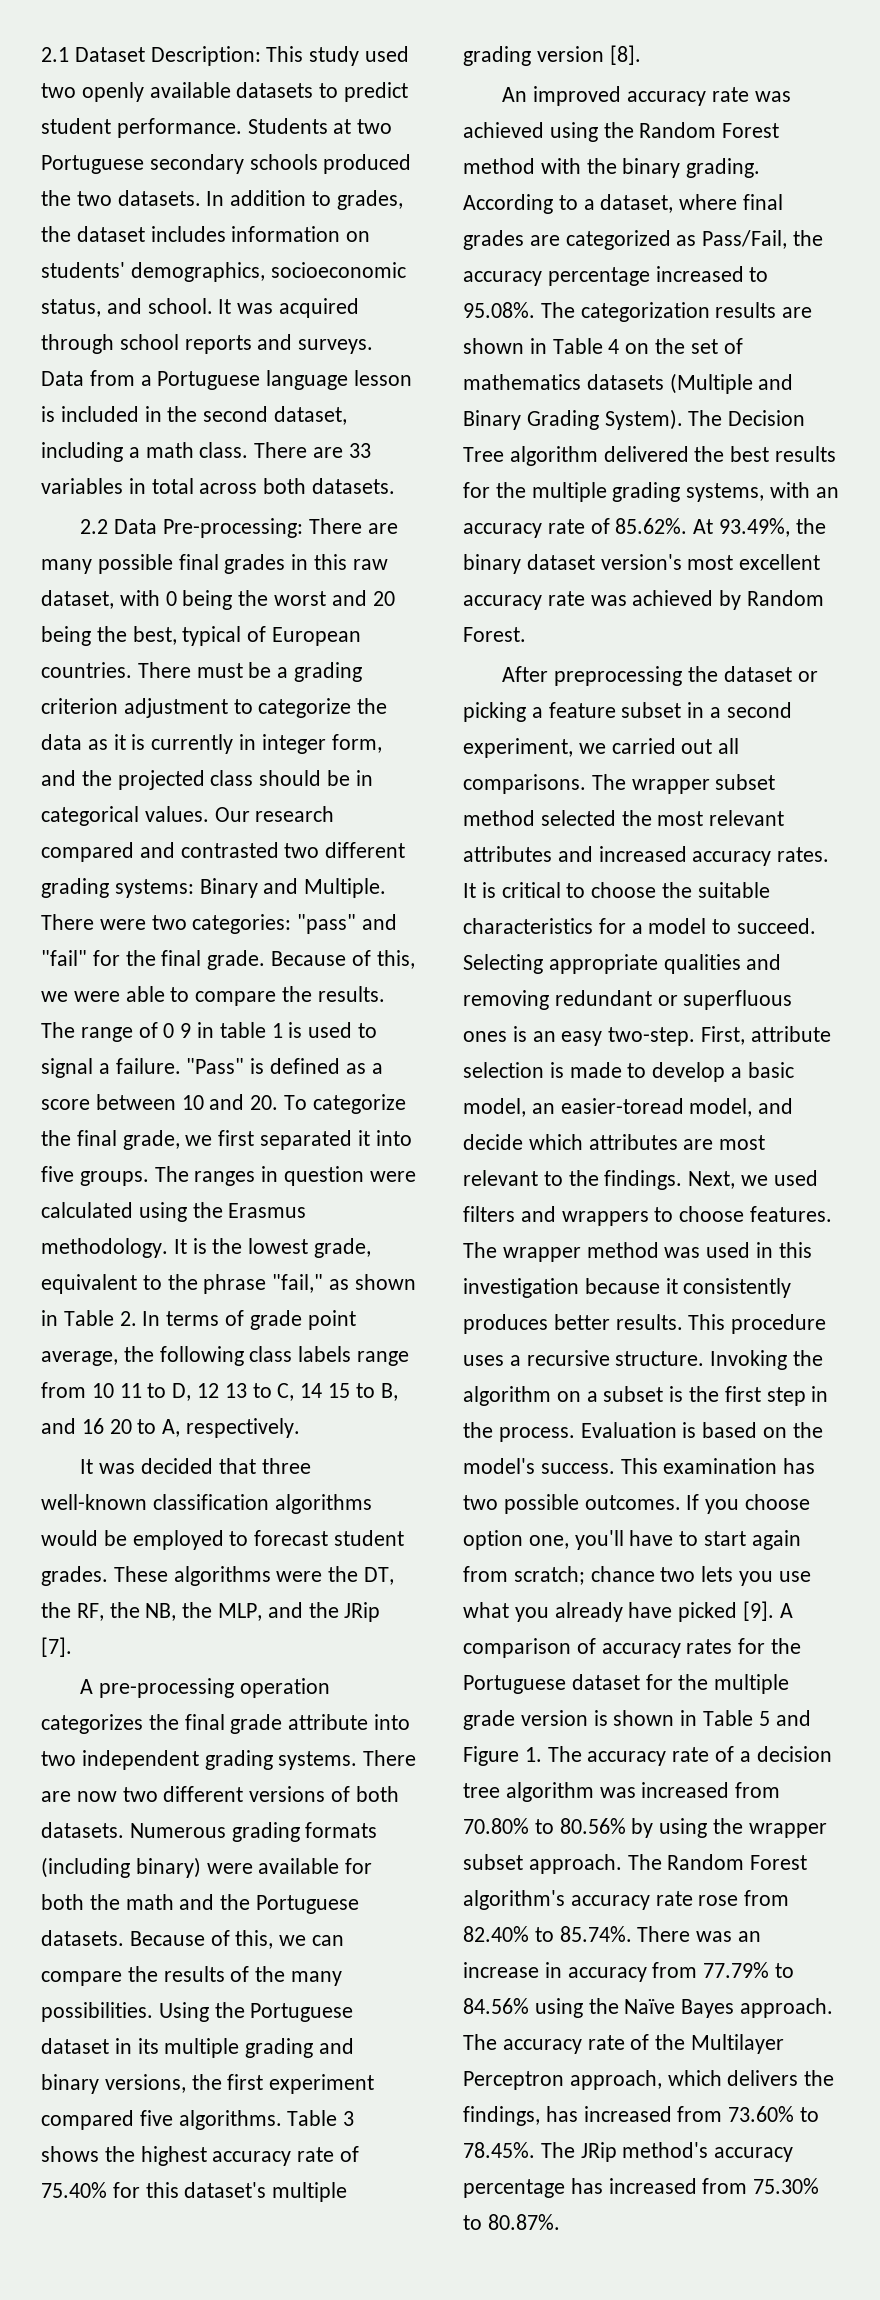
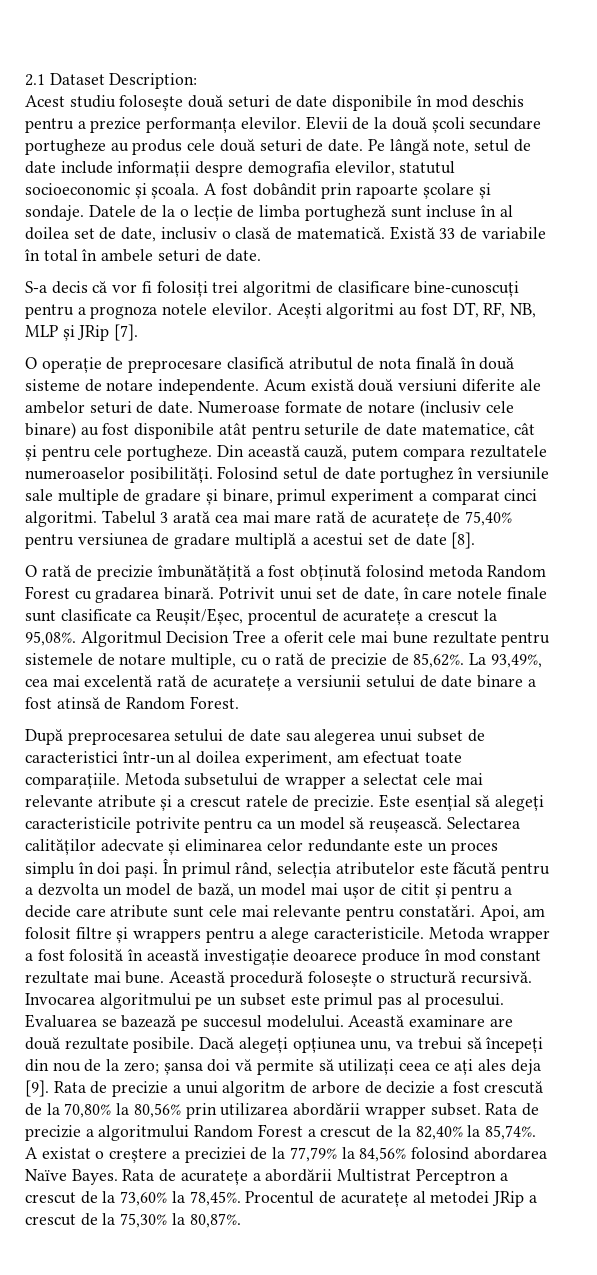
[266,46,410,66] [41,82,409,102] [41,118,393,138] [41,154,412,174] [41,190,403,210] [41,226,371,242] [41,262,406,282] [41,298,360,318] [41,334,374,354] [41,370,413,390] [41,406,348,425] [41,442,371,462] [41,478,396,494] [80,518,398,538] [41,554,388,574] [41,590,395,610] [41,626,362,646] [41,662,363,682] [41,698,388,718] [41,734,382,754] [41,770,373,790] [41,806,335,826] [41,842,406,862] [41,878,387,898] [41,914,398,934] [41,950,415,970] [41,986,385,1006] [41,1022,378,1042] [41,1058,383,1078] [41,1094,406,1114] [41,1130,412,1150] [41,1166,416,1186] [41,1202,307,1222] [41,1238,372,1258] [41,1274,416,1294] [41,1310,356,1330] [41,1346,410,1366] [41,1382,398,1401] [41,1418,301,1438] [80,1458,311,1474] [41,1494,372,1514] [41,1530,405,1550] [41,1566,395,1586] [41,1602,381,1622] [41,1637,72,1657] [80,1678,330,1698] [41,1714,411,1734] [41,1750,417,1770] [41,1786,399,1802] [41,1822,378,1842] [41,1857,373,1878] [41,1894,360,1914] [41,1930,345,1949] [41,1966,343,1986] [41,2002,354,2022] [41,2038,355,2058] [41,2074,375,2094] [41,2110,355,2130] [41,2146,360,2166] [41,2182,348,2202] [463,45,641,66] [502,86,791,106] [463,122,780,142] [463,158,761,178] [463,194,784,214] [463,230,824,250] [463,266,769,286] [463,302,813,322] [463,338,743,354] [463,373,794,394] [463,409,806,430] [463,446,837,466] [463,482,839,502] [463,518,826,538] [463,554,821,574] [463,590,825,610] [463,627,526,642] [502,666,818,686] [463,702,792,722] [463,738,740,758] [463,774,776,794] [463,810,785,826] [463,846,830,866] [463,882,770,898] [463,918,817,934] [463,954,782,974] [463,990,793,1010] [463,1026,831,1046] [463,1062,794,1082] [463,1098,794,1117] [463,1134,766,1150] [463,1170,818,1190] [463,1206,833,1226] [463,1242,812,1262] [463,1278,792,1298] [463,1314,827,1334] [463,1350,824,1370] [463,1386,829,1406] [463,1422,823,1442] [463,1458,816,1474] [463,1494,811,1514] [463,1530,801,1550] [463,1566,811,1586] [463,1601,793,1622] [463,1638,802,1658] [463,1674,790,1694] [463,1710,811,1730] [463,1746,832,1766] [463,1782,781,1802] [463,1818,827,1838] [463,1854,808,1874] [463,1890,790,1910] [463,1926,762,1942] [463,1962,795,1982] [463,1998,834,2018] [463,2034,785,2054] [463,2070,835,2090] [463,2106,820,2126] [463,2142,794,2162] [463,2178,820,2198] [463,2214,560,2230] This study used two openly available datasets to predict student performance. Students at two Portuguese secondary schools produced the two datasets. In addition to grades, the dataset includes information on students' demographics, socioeconomic status, and school. It was acquired through school reports and surveys. Data from a Portuguese language lesson is included in the second dataset, including a math class. There are 33 variables in total across both datasets. // 2.2 Data Pre-processing: There are many possible final grades in this raw dataset, with 0 being the worst and 20 being the best, typical of European countries. There must be a grading criterion adjustment to categorize the data as it is currently in integer form, and the projected class should be in categorical values. Our research compared and contrasted two different grading systems: Binary and Multiple. There were two categories: "pass" and "fail" for the final grade. Because of this, we were able to compare the results. The range of 0 9 in table 1 is used to signal a failure. "Pass" is defined as a score between 10 and 20. To categorize the final grade, we first separated it into five groups. The ranges in question were calculated using the Erasmus methodology. It is the lowest grade, equivalent to the phrase "fail," as shown in Table 2. In terms of grade point average, the following class labels range from 10 11 to D, 12 13 to C, 14 15 to B, and 16 20 to A, respectively. // It was decided that three well-known classification algorithms would be employed to forecast student grades. These algorithms were the DT, the RF, the NB, the MLP, and the JRip [7]. // A pre-processing operation categorizes the final grade attribute into two independent grading systems. There are now two different versions of both datasets. Numerous grading formats (including binary) were available for both the math and the Portuguese datasets. Because of this, we can compare the results of the many possibilities. Using the Portuguese dataset in its multiple grading and binary versions, the first experiment compared five algorithms. Table 3 shows the highest accuracy rate of 75.40% for this dataset's multiple grading version [8]. // An improved accuracy rate was achieved using the Random Forest method with the binary grading. According to a dataset, where final grades are categorized as Pass/Fail, the accuracy percentage increased to 95.08%. The categorization results are shown in Table 4 on the set of mathematics datasets (Multiple and Binary Grading System). The Decision Tree algorithm delivered the best results for the multiple grading systems, with an accuracy rate of 85.62%. At 93.49%, the binary dataset version's most excellent accuracy rate was achieved by Random Forest. // After preprocessing the dataset or picking a feature subset in a second experiment, we carried out all comparisons. The wrapper subset method selected the most relevant attributes and increased accuracy rates. It is critical to choose the suitable characteristics for a model to succeed. Selecting appropriate qualities and removing redundant or superfluous ones is an easy two-step. First, attribute selection is made to develop a basic model, an easier-toread model, and decide which attributes are most relevant to the findings. Next, we used filters and wrappers to choose features. The wrapper method was used in this investigation because it consistently produces better results. This procedure uses a recursive structure. Invoking the algorithm on a subset is the first step in the process. Evaluation is based on the model's success. This examination has two possible outcomes. If you choose option one, you'll have to start again from scratch; chance two lets you use what you already have picked [9]. A comparison of accuracy rates for the Portuguese dataset for the multiple grade version is shown in Table 5 and Figure 1. The accuracy rate of a decision tree algorithm was increased from 70.80% to 80.56% by using the wrapper subset approach. The Random Forest algorithm's accuracy rate rose from 82.40% to 85.74%. There was an increase in accuracy from 77.79% to 84.56% using the Naïve Bayes approach. The accuracy rate of the Multilayer Perceptron approach, which delivers the findings, has increased from 73.60% to 78.45%. The JRip method's accuracy percentage has increased from 75.30% to 80.87%. -> [25,95,525,111] [25,116,542,133] [25,139,531,155] [25,161,456,177] [25,183,491,199] [25,205,513,221] [25,226,546,242] [24,249,262,262] [25,281,520,297] [25,302,536,319] [25,324,139,341] [25,357,515,373] [25,379,541,395] [25,400,514,417] [25,422,536,439] [25,445,547,461] [25,466,549,483] [25,489,538,505] [25,510,512,527] [25,532,476,549] [25,565,547,581] [25,586,547,603] [25,608,497,625] [25,630,551,647] [25,653,542,669] [25,675,536,691] [25,696,239,710] [25,729,485,745] [25,751,463,767] [25,773,483,789] [25,794,544,811] [25,817,520,833] [25,839,498,855] [25,858,550,878] [25,883,513,899] [25,905,546,921] [25,927,550,943] [25,949,542,965] [25,971,532,987] [25,993,504,1009] [25,1014,513,1031] [25,1037,544,1053] [25,1059,541,1075] [25,1080,544,1097] [25,1103,539,1119] [25,1124,536,1141] [25,1147,547,1163] [25,1169,508,1185] [25,1191,537,1207] [25,1213,241,1228] // Acest studiu folosește două seturi de date disponibile în mod deschis pentru a prezice performanța elevilor. Elevii de la două școli secundare portugheze au produs cele două seturi de date. Pe lângă note, setul de date include informații despre demografia elevilor, statutul socioeconomic și școala. A fost dobândit prin rapoarte școlare și sondaje. Datele de la o lecție de limba portugheză sunt incluse în al doilea set de date, inclusiv o clasă de matematică. Există 33 de variabile în total în ambele seturi de date. // S-a decis că vor fi folosiți trei algoritmi de clasificare bine-cunoscuți pentru a prognoza notele elevilor. Acești algoritmi au fost DT, RF, NB, MLP și JRip [7]. // O operație de preprocesare clasifică atributul de nota finală în două sisteme de notare independente. Acum există două versiuni diferite ale ambelor seturi de date. Numeroase formate de notare (inclusiv cele binare) au fost disponibile atât pentru seturile de date matematice, cât și pentru cele portugheze. Din această cauză, putem compara rezultatele numeroaselor posibilități. Folosind setul de date portughez în versiunile sale multiple de gradare și binare, primul experiment a comparat cinci algoritmi. Tabelul 3 arată cea mai mare rată de acuratețe de 75,40% pentru versiunea de gradare multiplă a acestui set de date [8]. // O rată de precizie îmbunătățită a fost obținută folosind metoda Random Forest cu gradarea binară. Potrivit unui set de date, în care notele finale sunt clasificate ca Reușit/Eșec, procentul de acuratețe a crescut la 95,08%. Algoritmul Decision Tree a oferit cele mai bune rezultate pentru sistemele de notare multiple, cu o rată de precizie de 85,62%. La 93,49%, cea mai excelentă rată de acuratețe a versiunii setului de date binare a fost atinsă de Random Forest. // După preprocesarea setului de date sau alegerea unui subset de caracteristici într-un al doilea experiment, am efectuat toate comparațiile. Metoda subsetului de wrapper a selectat cele mai relevante atribute și a crescut ratele de precizie. Este esențial să alegeți caracteristicile potrivite pentru ca un model să reușească. Selectarea calităților adecvate și eliminarea celor redundante este un proces simplu în doi pași. În primul rând, selecția atributelor este făcută pentru a dezvolta un model de bază, un model mai ușor de citit și pentru a decide care atribute sunt cele mai relevante pentru constatări. Apoi, am folosit filtre și wrappers pentru a alege caracteristicile. Metoda wrapper a fost folosită în această investigație deoarece produce în mod constant rezultate mai bune. Această procedură folosește o structură recursivă. Invocarea algoritmului pe un subset este primul pas al procesului. Evaluarea se bazează pe succesul modelului. Această examinare are două rezultate posibile. Dacă alegeți opțiunea unu, va trebui să începeți din nou de la zero; șansa doi vă permite să utilizați ceea ce ați ales deja [9]. Rata de precizie a unui algoritm de arbore de decizie a fost crescută de la 70,80% la 80,56% prin utilizarea abordării wrapper subset. Rata de precizie a algoritmului Random Forest a crescut de la 82,40% la 85,74%. A existat o creștere a preciziei de la 77,79% la 84,56% folosind abordarea Naïve Bayes. Rata de acuratețe a abordării Multistrat Perceptron a crescut de la 73,60% la 78,45%. Procentul de acuratețe al metodei JRip a crescut de la 75,30% la 80,87%.

